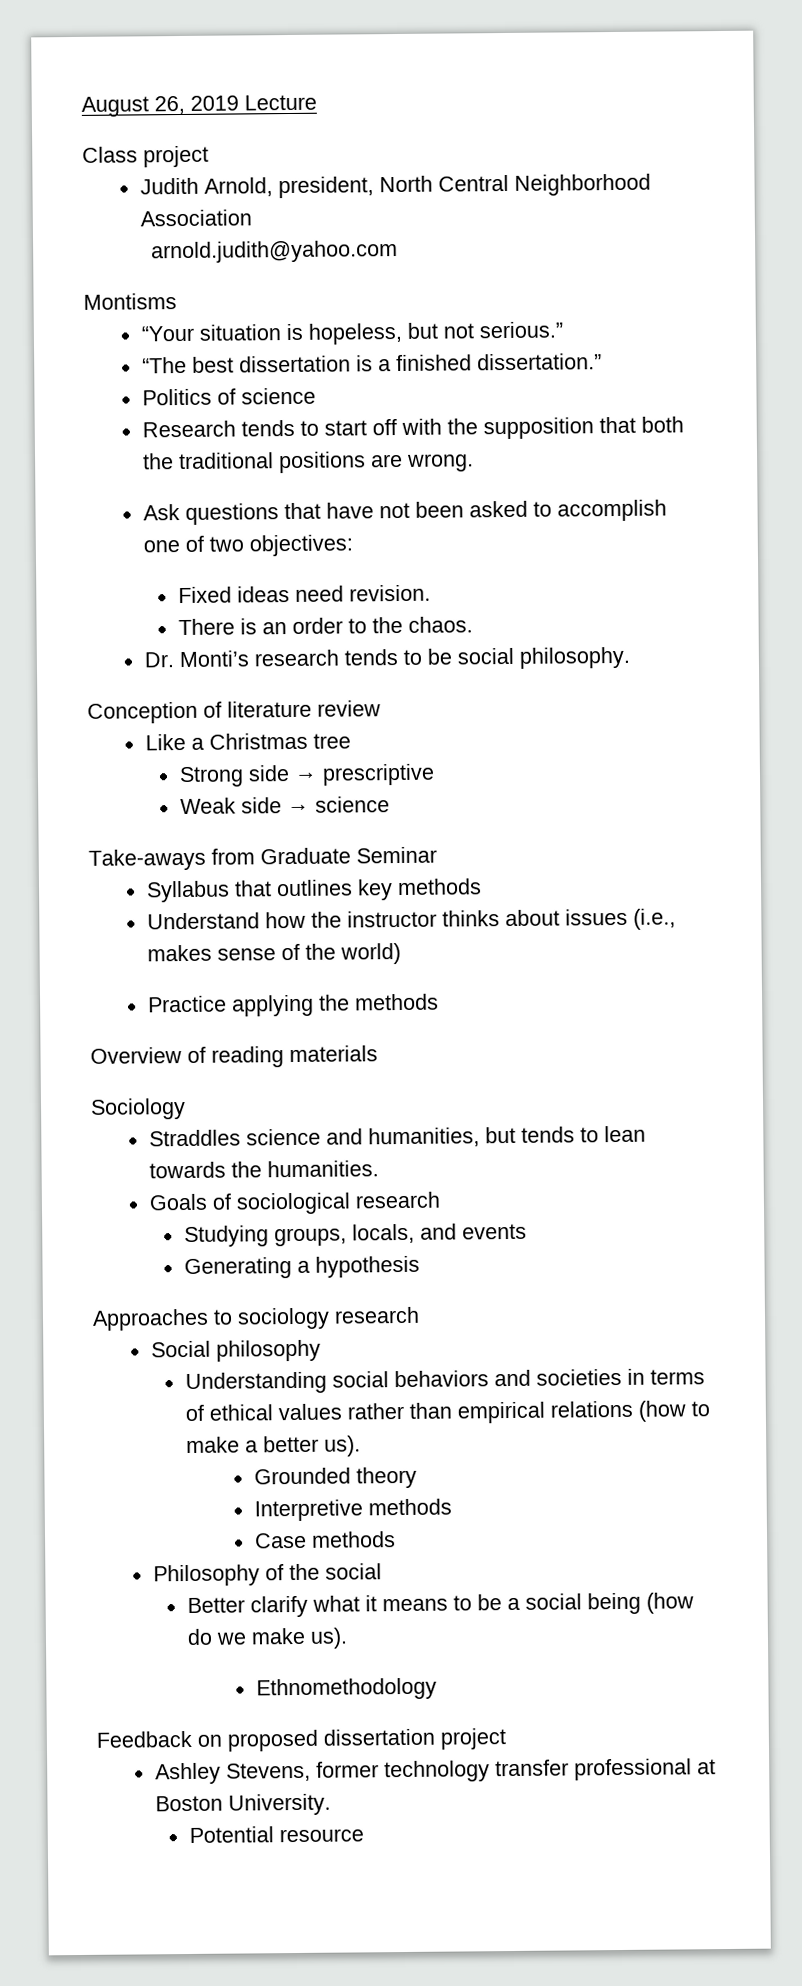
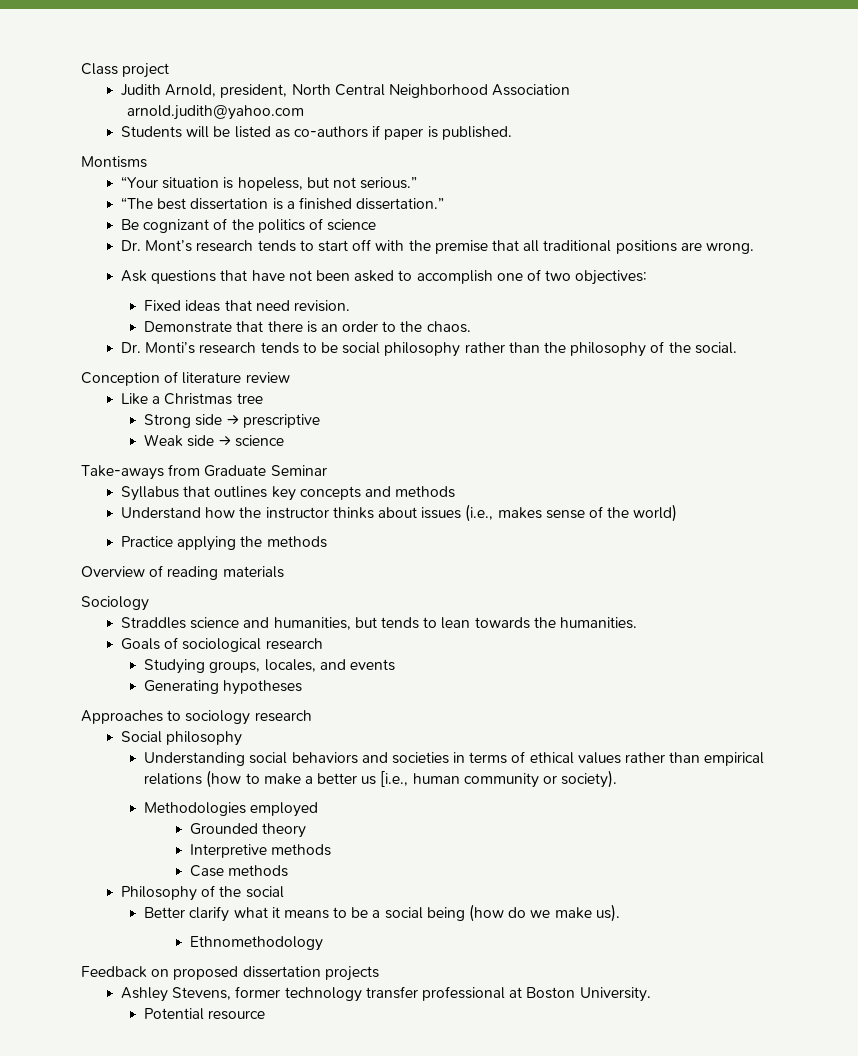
[81,94,317,117] August 26, 2019 Lecture // -> (81, 69) none
(399, 251) none -> [121,125,512,140] // Students will be listed as co-authors if paper is published.
[141,388,212,406] Politics -> [121,218,305,233] Be cognizant of the politics
[141,420,236,438] Research -> [121,240,254,252] Dr. Mont’s research
[482,416,684,440] [141,453,174,470] supposition that both the -> [434,240,540,254] premise that all
(290, 594) none -> [224,300,252,311] that
[177,618,235,636] There -> [144,321,303,333] Demonstrate that there
[518,646,631,669] philosophy. -> [384,341,737,357] philosophy rather than the philosophy of the social.
(393, 890) none -> [299,486,392,500] concepts and
[351,1223,415,1244] locals, -> [264,659,316,672] locales,
[296,1255,420,1278] a hypothesis -> [223,680,303,695] hypotheses
[323,1435,361,1457] us). -> [361,770,618,788] [144,802,319,817] us [i.e., human community or society). // Methodologies employed
[440,1728,506,1750] project -> [324,966,379,981] projects

